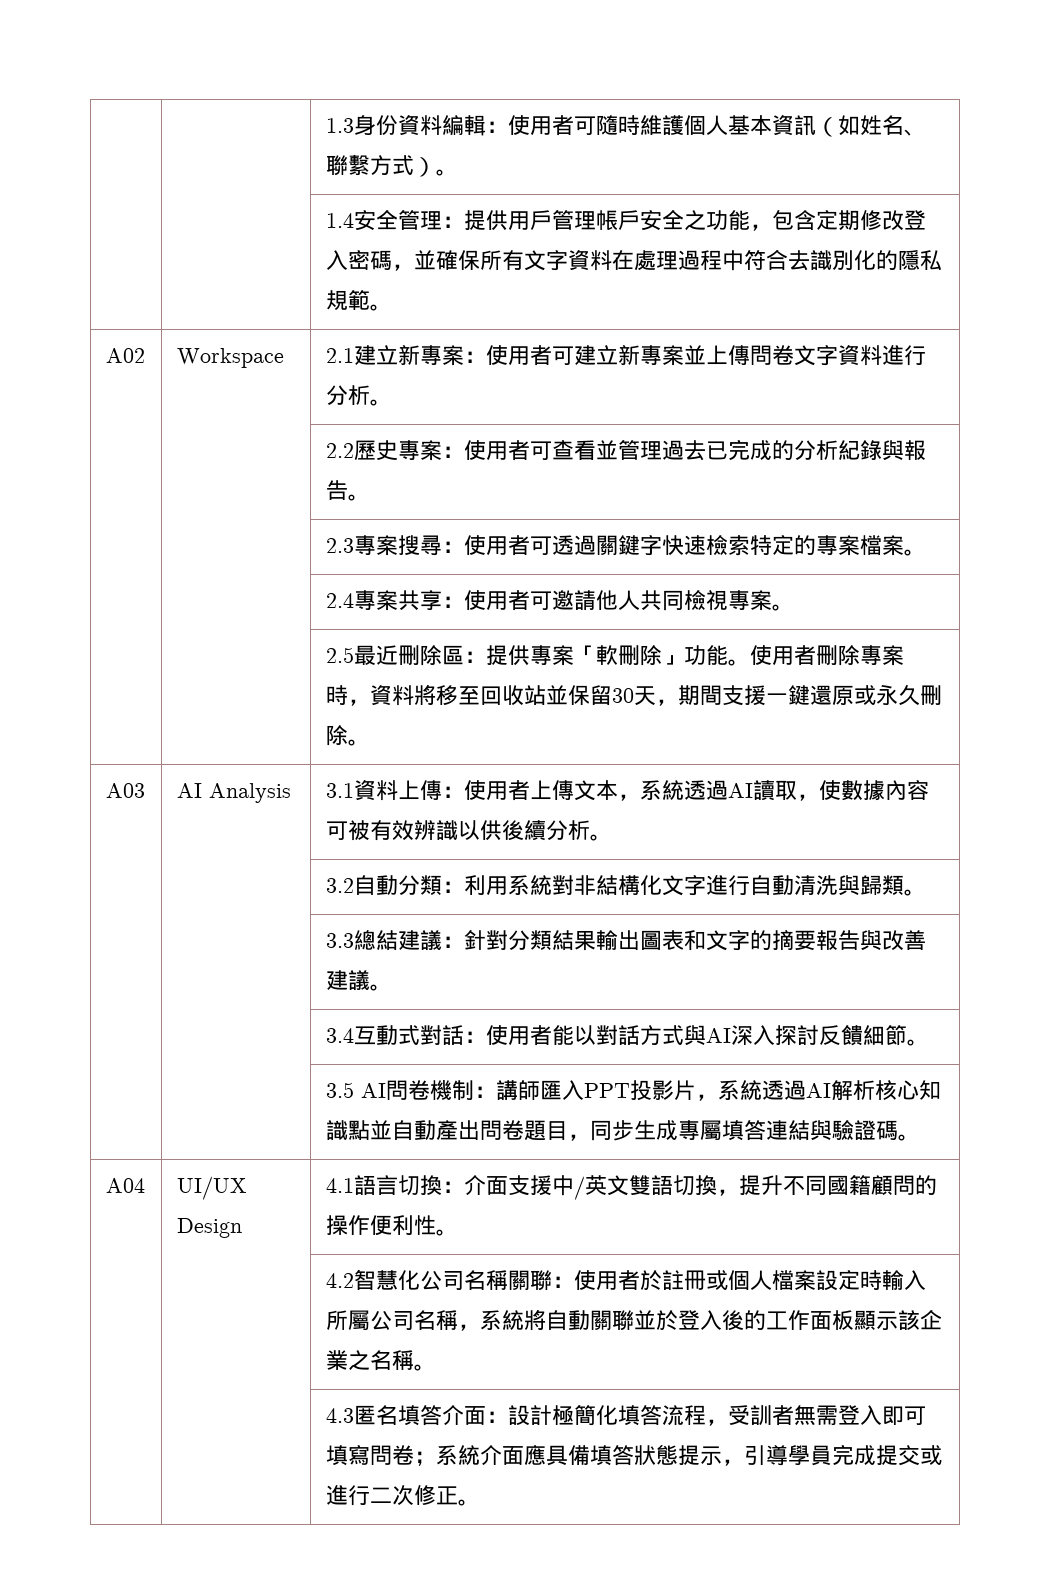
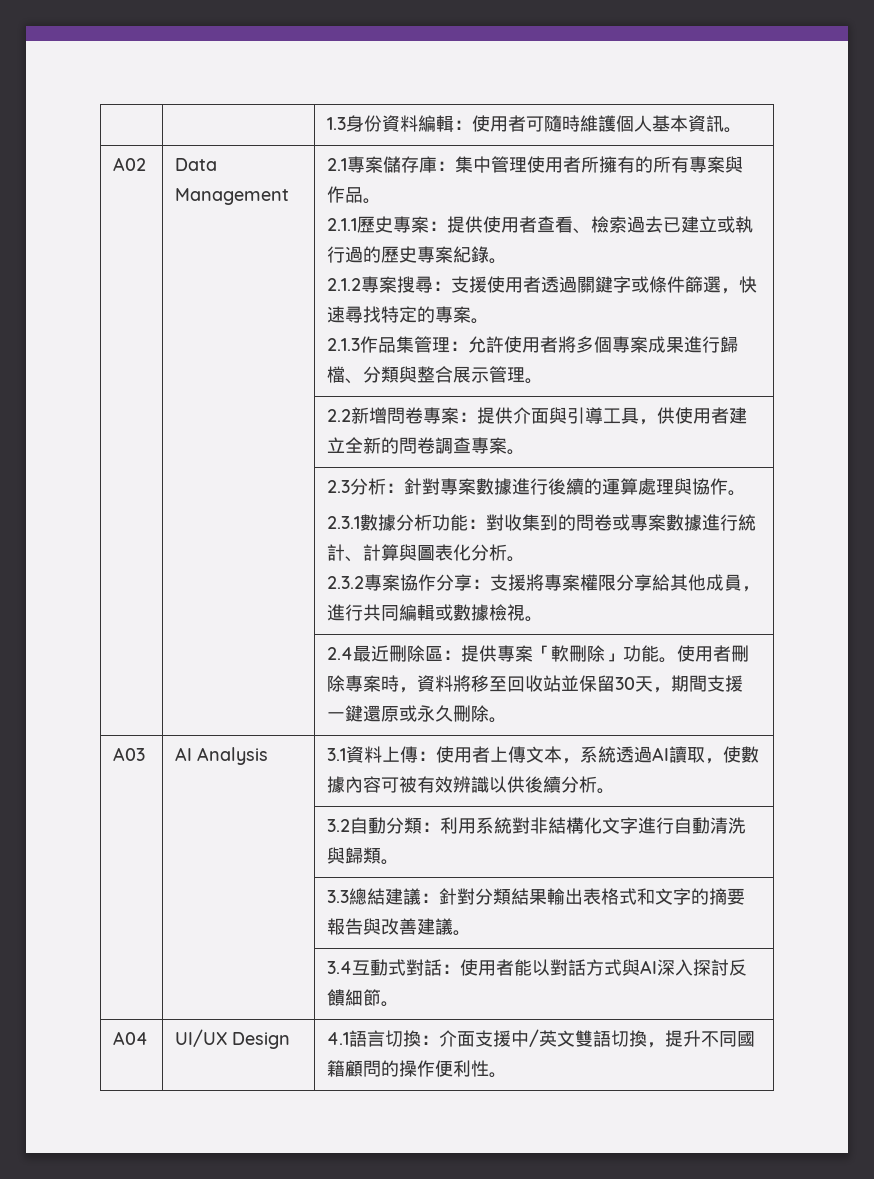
[815,115,926,137] [325,154,458,177] [325,210,926,231] [325,249,942,271] [325,290,370,311] （如姓名、聯繫方式）。 // | | 1.4安全管理：提供用戶管理帳戶安全之功能，包含定期修改登入密碼，並確保所有文字資料在處理過程中符合去識別化的隱私規範 -> (725, 123) none
[176,348,284,368] Workspace -> [175,158,218,171] [175,188,290,205] Data Management
[353,344,926,366] [325,385,392,406] [325,439,926,461] [325,480,370,501] [325,535,926,556] [325,590,794,611] [325,647,354,663] 建立新專案：使用者可建立新專案並上傳問卷文字資料進行分析。 // | | 2.2歷史專案：使用者可查看並管理過去已完成的分析紀錄與報告。 // | | 2.3專案搜尋：使用者可透過關鍵字快速檢索特定的專案檔案。 // | | 2.4專案共享：使用者可邀請他人共同檢視專案。 // | | 2.5 -> [347,156,744,173] [327,186,382,204] [327,216,754,234] [327,246,508,264] [327,276,758,294] [327,306,490,324] [327,336,739,353] [327,366,544,384] [327,407,748,425] [327,437,526,455] [327,478,747,496] [327,514,757,531] [327,544,526,562] [327,574,761,592] [327,604,544,622] [327,647,354,660] 專案儲存庫：集中管理使用者所擁有的所有專案與作品。 // 2.1.1歷史專案：提供使用者查看、檢索過去已建立或執行過的歷史專案紀錄。 // 2.1.2專案搜尋：支援使用者透過關鍵字或條件篩選，快速尋找特定的專案。 // 2.1.3作品集管理：允許使用者將多個專案成果進行歸檔、分類與整合展示管理。 // | | 2.2新增問卷專案：提供介面與引導工具，供使用者建立全新的問卷調查專案。 // | | 2.3分析：針對專案數據進行後續的運算處理與協作。 // 2.3.1數據分析功能：對收集到的問卷或專案數據進行統計、計算與圖表化分析。 // 2.3.2專案協作分享：支援將專案權限分享給其他成員，進行共同編輯或數據檢視。 // | | 2.4
[639,930,684,950] 圖表 -> [583,888,638,905] 表格式
[325,1080,941,1101] [325,1120,920,1141] // | | 3.5 AI問卷機制：講師匯入PPT投影片，系統透過AI解析核心知識點並自動產出問卷題目，同步生成專屬填答連結與驗證碼。 -> (400, 1004) none
[325,1269,926,1291] [325,1309,942,1331] [325,1350,436,1371] [325,1405,926,1426] [325,1444,942,1466] [325,1484,480,1506] // | | 4.2智慧化公司名稱關聯：使用者於註冊或個人檔案設定時輸入所屬公司名稱，系統將自動關聯並於登入後的工作面板顯示該企業之名稱。 // | | 4.3匿名填答介面：設計極簡化填答流程，受訓者無需登入即可填寫問卷；系統介面應具備填答狀態提示，引導學員完成提交或進行二次修正。 -> (508, 1075) none

